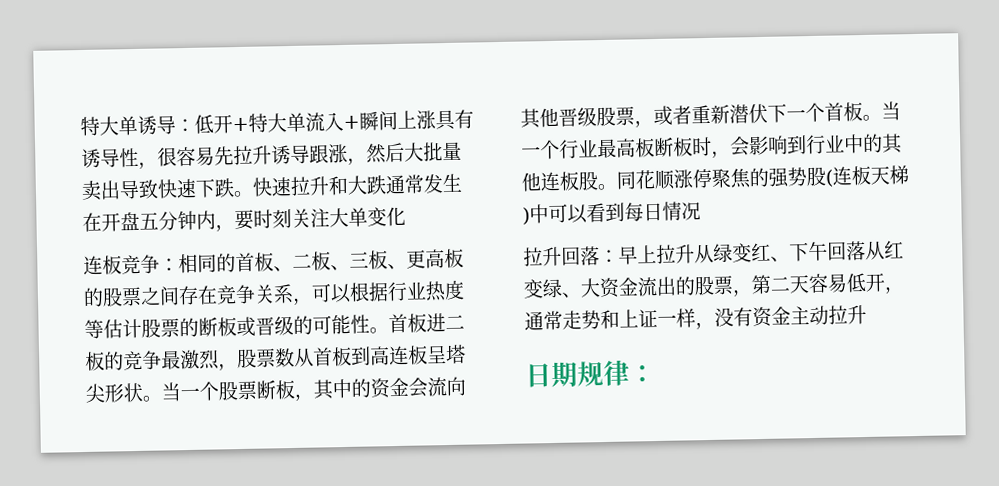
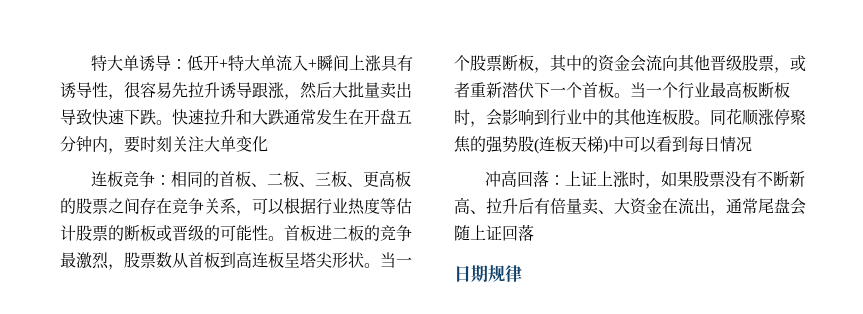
[523,240,904,267] [523,272,905,299] [524,304,867,331] 拉升回落：早上拉升从绿变红、下午回落从红变绿、大资金流出的股票，第二天容易低开，通常走势和上证一样，没有资金主动拉升 -> [484,170,805,189] [454,197,806,216] [454,224,534,241] 冲高回落：上证上涨时，如果股票没有不断新高、拉升后有倍量卖、大资金在流出，通常尾盘会随上证回落
[629,365,656,383] ： -> (522, 273) none

